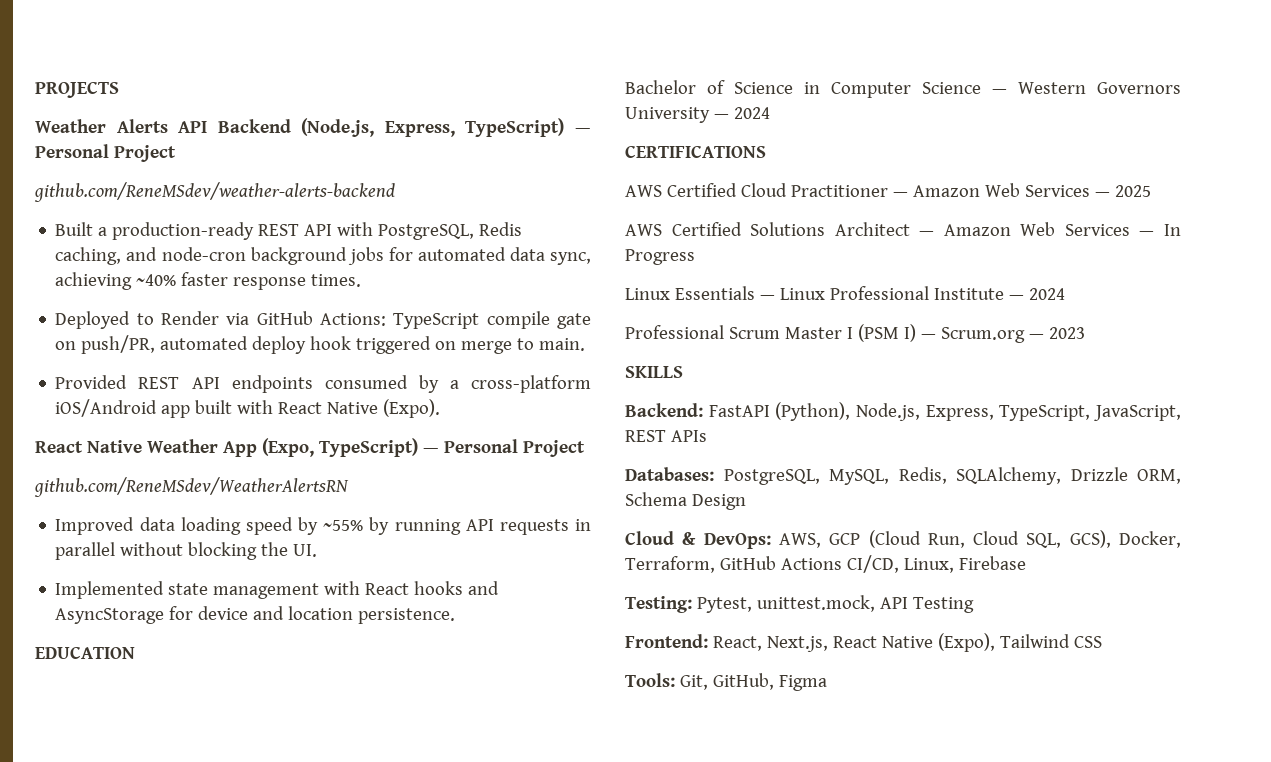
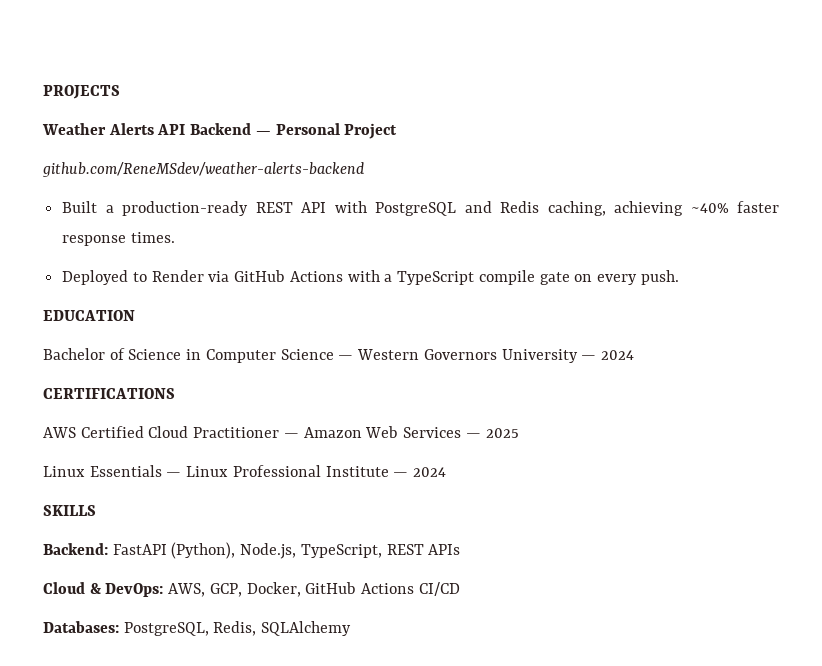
[301,118,565,137] (Node.js, Express, TypeScript) -> (252, 129) none
[378,222,523,240] [55,247,591,265] PostgreSQL, Redis caching, and node-cron background jobs for automated data sync, -> [375,201,606,216] PostgreSQL and Redis caching,
[320,313,387,326] Actions: -> [289,270,393,282] Actions with a
[81,335,586,354] [55,375,591,393] [55,399,441,418] [35,438,585,457] [34,477,349,497] [55,517,591,535] [55,542,318,560] [55,581,500,599] [55,606,456,624] push/PR, automated deploy hook triggered on merge to main. // Provided REST API endpoints consumed by a cross-platform iOS/Android app built with React Native (Expo). // React Native Weather App (Expo, TypeScript) — Personal Project // github.com/ReneMSdev/WeatherAlertsRN // Improved data loading speed by ~55% by running API requests in parallel without blocking the UI. // Implemented state management with React hooks and AsyncStorage for device and location persistence. -> [596,270,679,285] every push.
[625,222,1181,236] [625,249,695,265] // AWS Certified Solutions Architect — Amazon Web Services — In Progress -> (519, 433) none
[625,324,1085,343] // Professional Scrum Master I (PSM I) — Scrum.org — 2023 -> (447, 472) none
[925,405,1181,421] Express, TypeScript, JavaScript, -> [300,544,382,558] TypeScript,
[625,467,1181,485] [625,492,746,510] [625,530,1181,549] [625,555,1026,573] [625,595,974,613] [625,633,1102,652] [625,673,827,691] Databases: PostgreSQL, MySQL, Redis, SQLAlchemy, Drizzle ORM, Schema Design // Cloud & DevOps: AWS, GCP (Cloud Run, Cloud SQL, GCS), Docker, Terraform, GitHub Actions CI/CD, Linux, Firebase // Testing: Pytest, unittest.mock, API Testing // Frontend: React, Next.js, React Native (Expo), Tailwind CSS // Tools: Git, GitHub, Figma -> [43,582,460,597] [43,621,352,636] Cloud & DevOps: AWS, GCP, Docker, GitHub Actions CI/CD // Databases: PostgreSQL, Redis, SQLAlchemy

